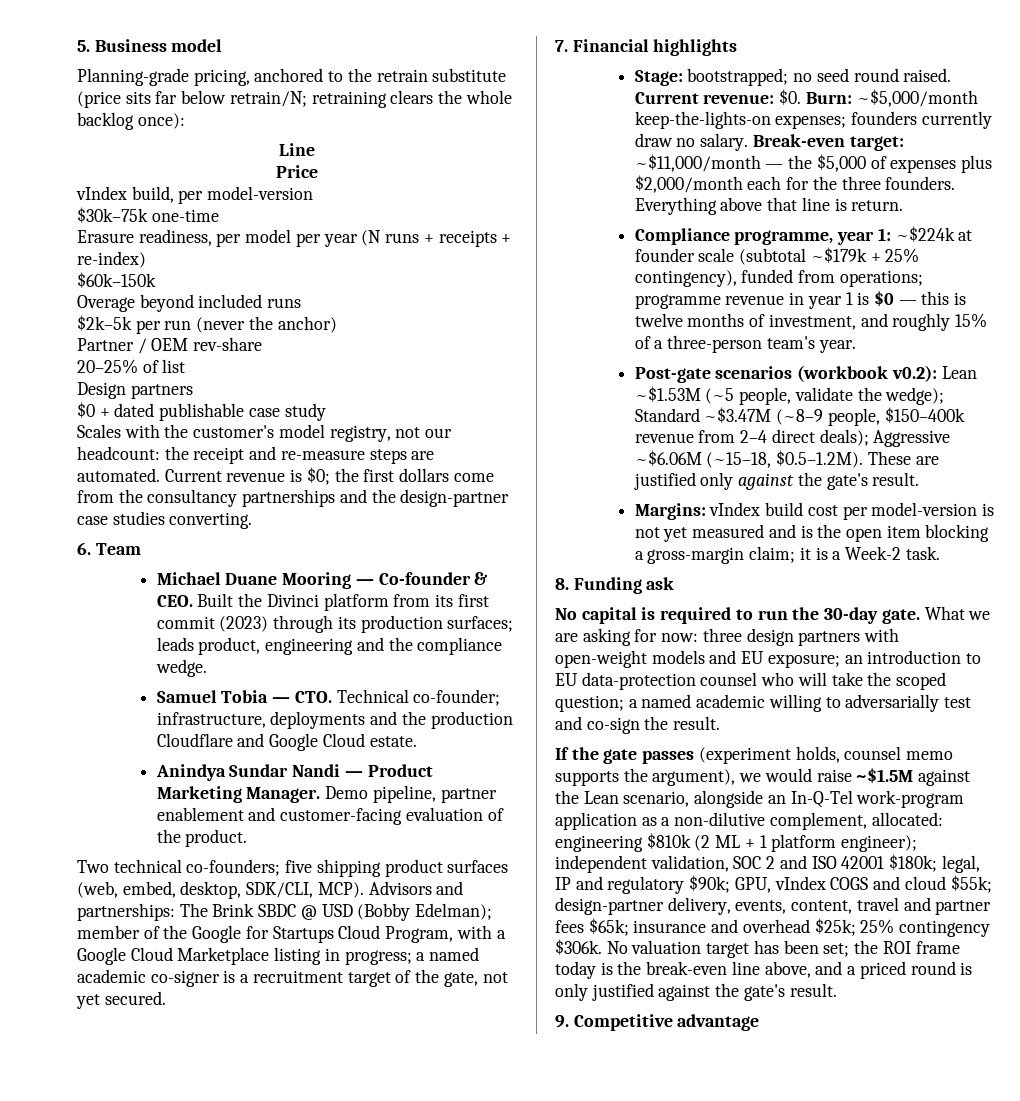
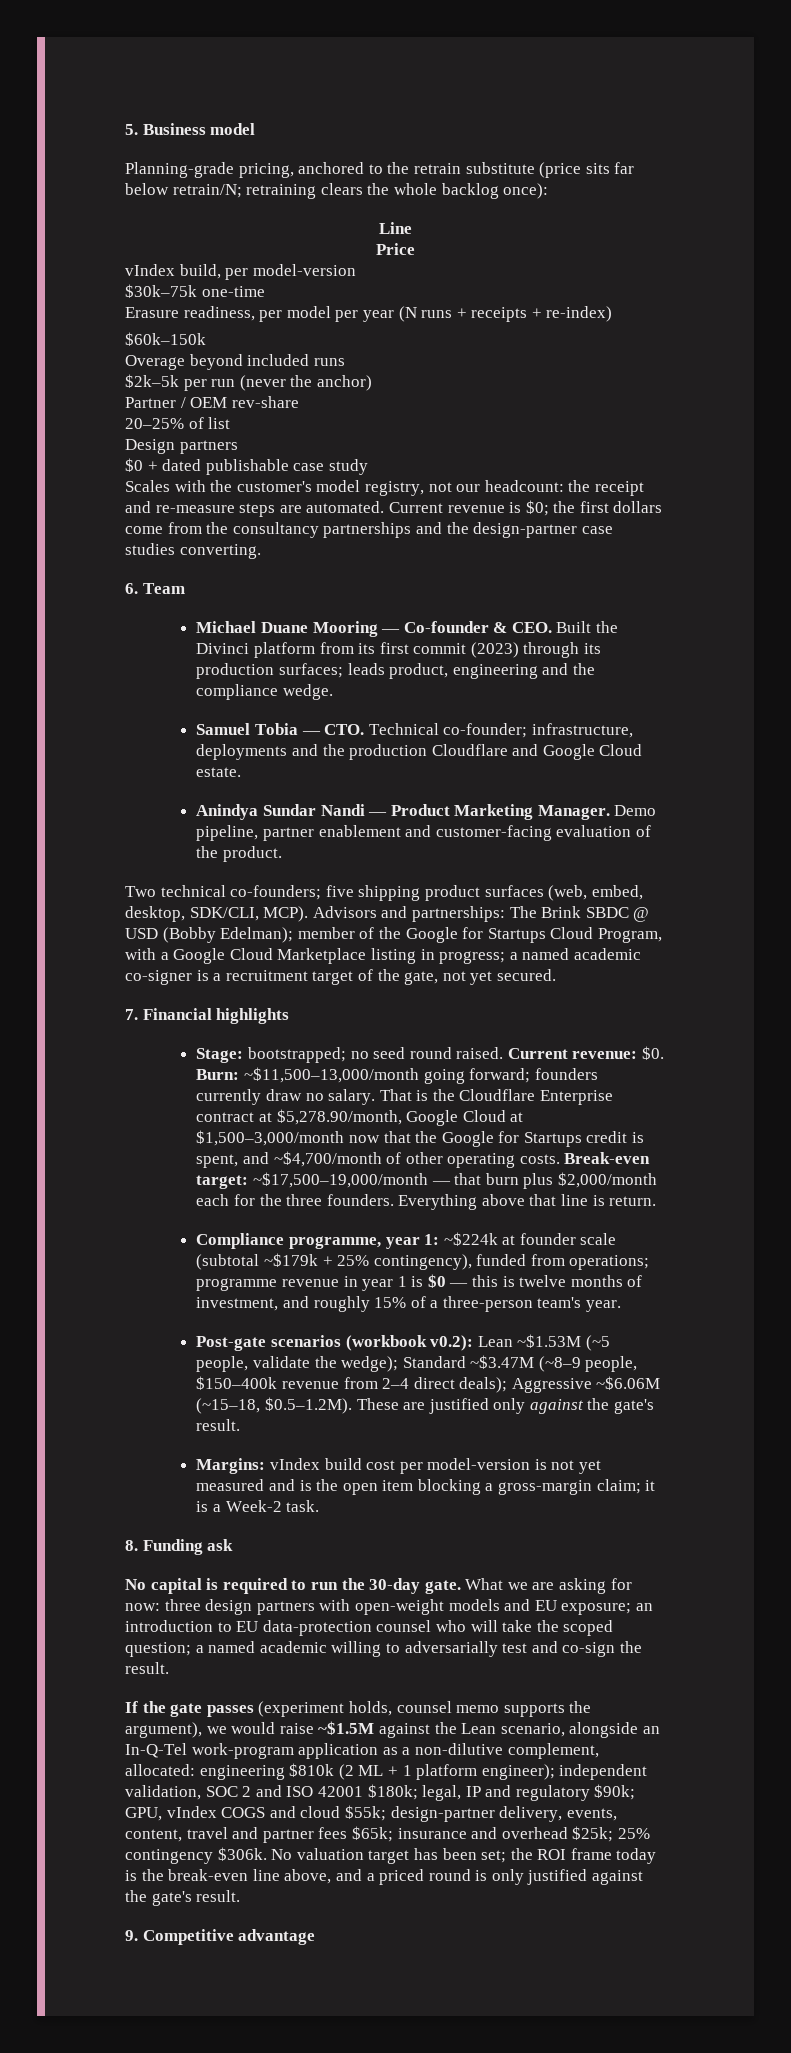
[856,89,978,107] [634,111,847,129] ~$5,000/month keep-the-lights-on expenses; -> [243,1067,531,1084] ~$11,500–13,000/month going forward;
[752,134,904,151] [634,154,957,173] Break-even target: ~$11,000/month — the $5,000 of expenses -> [379,1089,614,1105] [196,1109,524,1126] [196,1130,645,1147] [196,1151,651,1168] [196,1172,519,1189] That is the Cloudflare Enterprise contract at $5,278.90/month, Google Cloud at $1,500–3,000/month now that the Google for Startups credit is spent, and ~$4,700/month of other operating costs. Break-even target: ~$17,500–19,000/month — that burn

